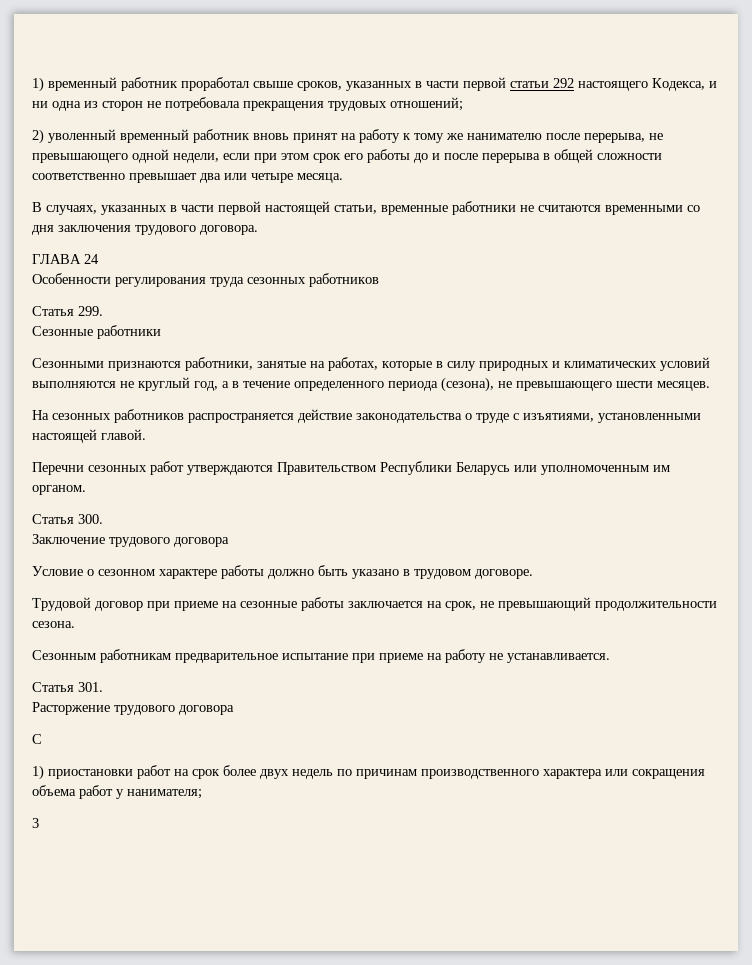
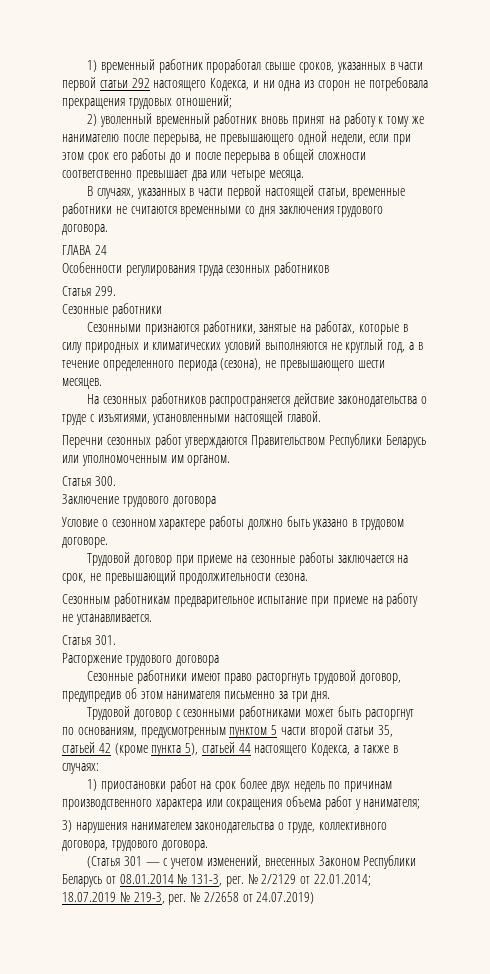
[32,734,42,744] С -> [87,670,401,684] [62,688,331,702] [87,706,414,720] [62,724,394,738] [62,742,398,756] [62,763,99,774] Сезонные работники имеют право расторгнуть трудовой договор, предупредив об этом нанимателя письменно за три дня. // Трудовой договор с сезонными работниками может быть расторгнут по основаниям, предусмотренным пунктом 5 части второй статьи 35, статьей 42 (кроме пункта 5), статьей 44 настоящего Кодекса, а также в случаях:
[32,818,39,828] 3 -> [62,820,387,833] [62,840,208,851] [87,855,417,869] [62,874,372,887] [62,892,315,905] 3) нарушения нанимателем законодательства о труде, коллективного договора, трудового договора. // (Статья 301 — с учетом изменений, внесенных Законом Республики Беларусь от 08.01.2014 № 131-З, рег. № 2/2129 от 22.01.2014; 18.07.2019 № 219-З, рег. № 2/2658 от 24.07.2019)

